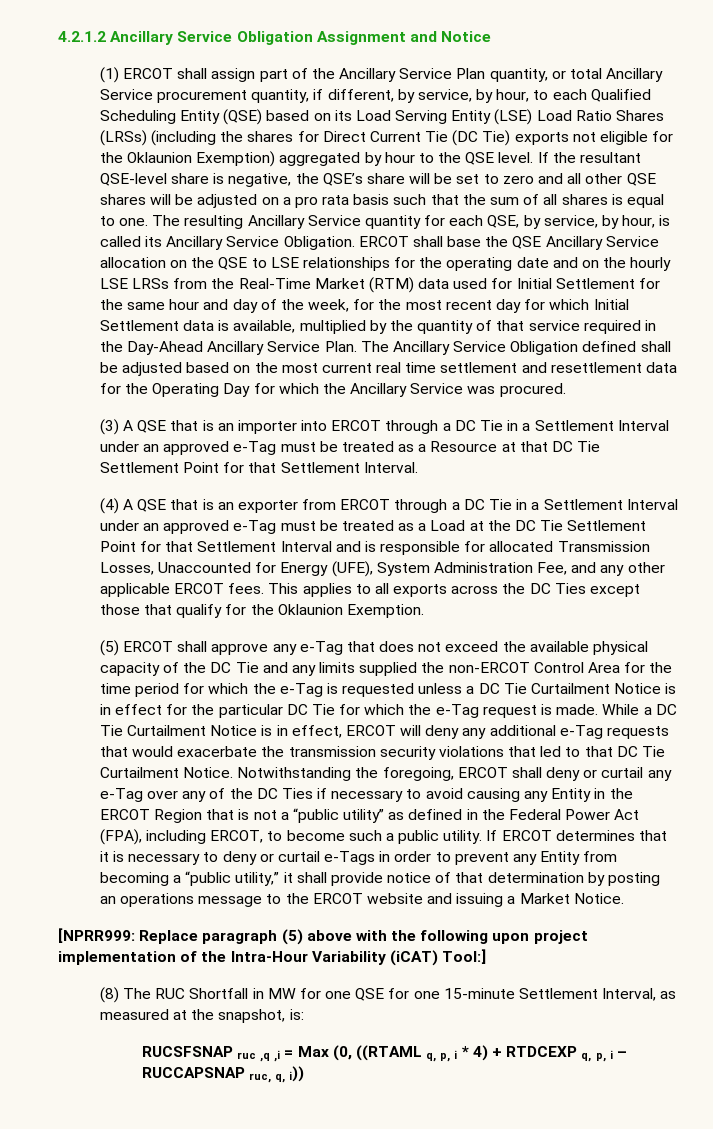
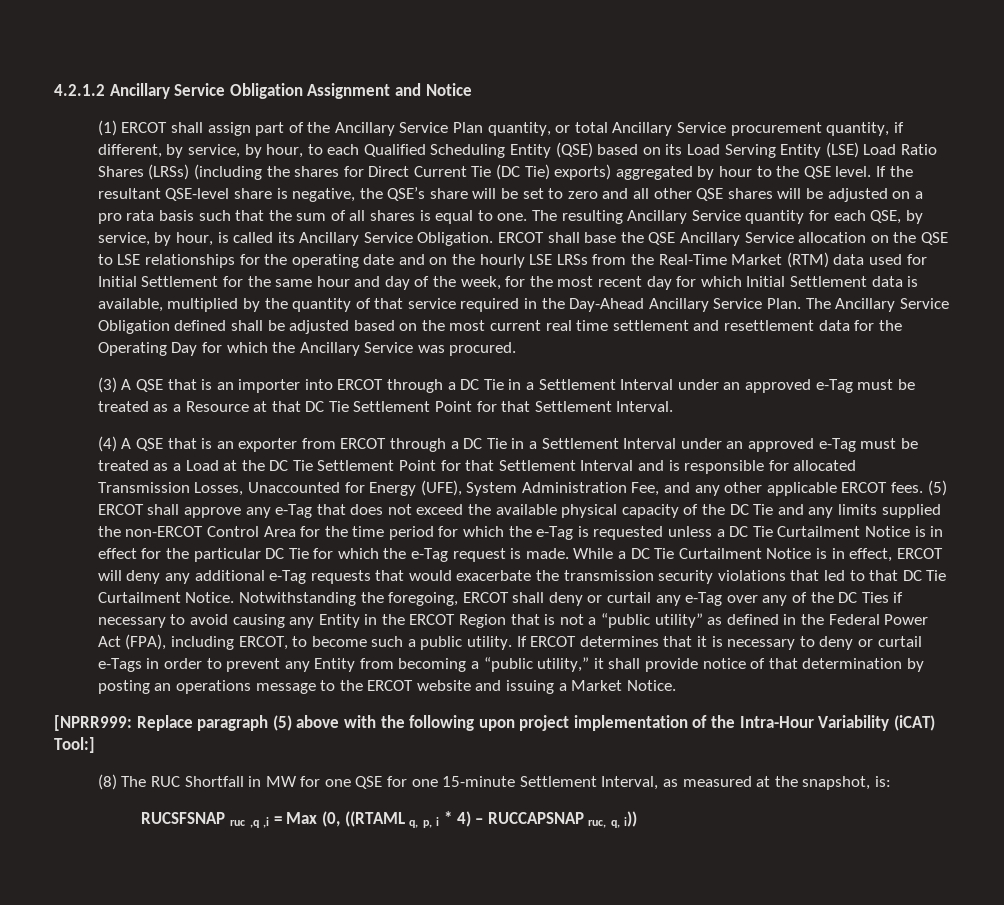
[514,131,674,145] [99,151,276,167] exports not eligible for the Oklaunion Exemption) -> [554,164,612,180] exports)
[268,583,641,597] [99,604,424,618] This applies to all exports across the DC Ties except those that qualify for the Oklaunion Exemption. // -> (923, 487) none
[492,1046,613,1062] + RTDCEXP q, p, i -> (471, 819) none

